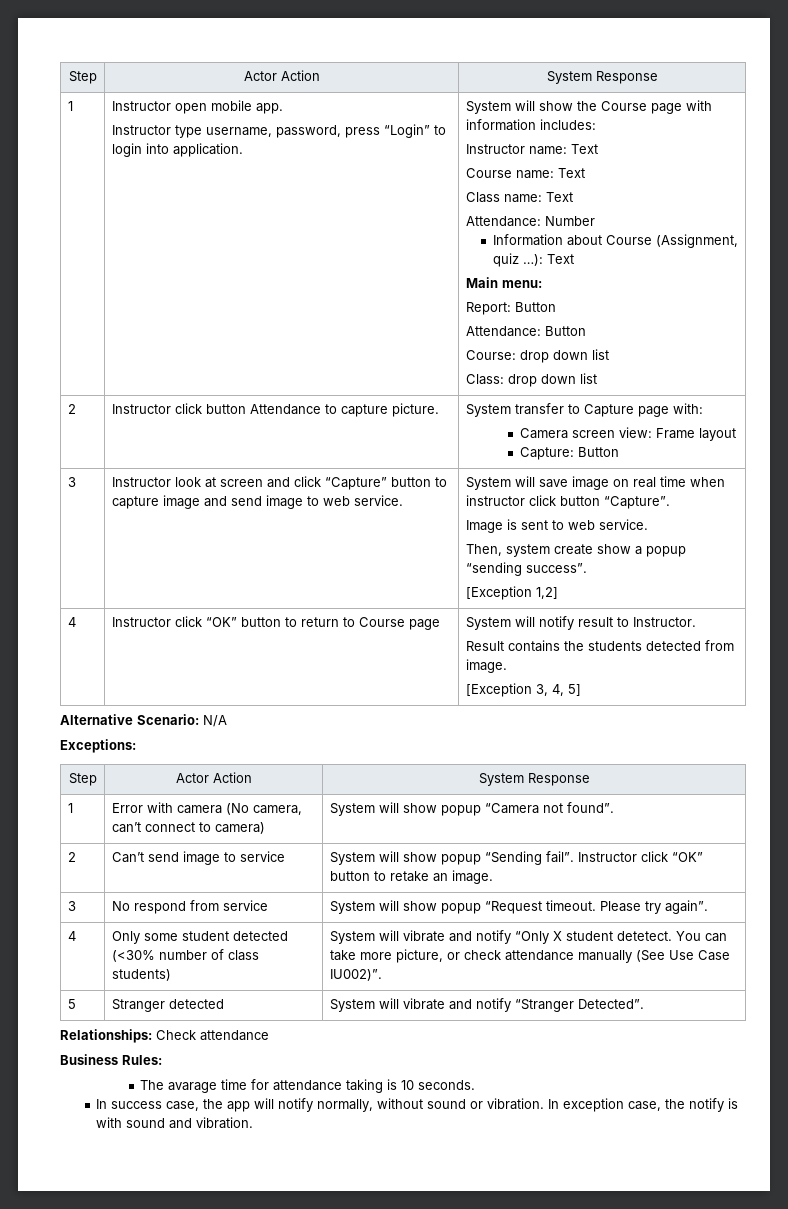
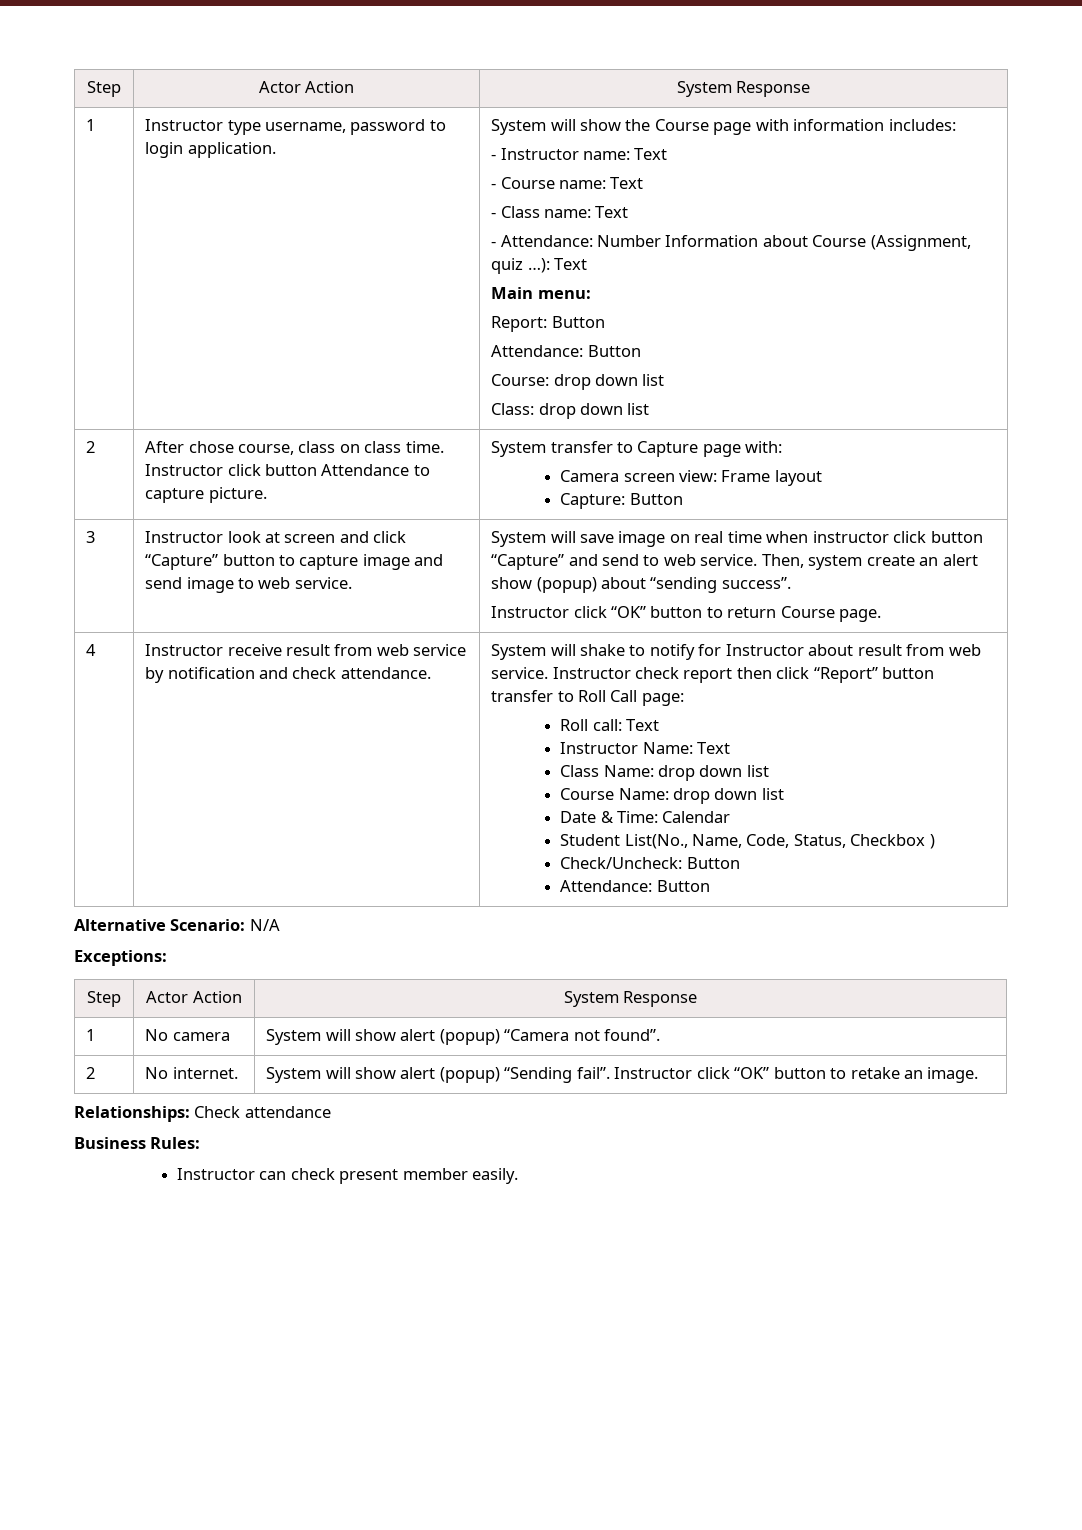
[174,100,283,114] [111,124,430,138] open mobile app. // Instructor type username, password, press “Login” -> [227,119,426,135] type username, password
[145,143,169,154] into -> (184, 150) none
(596, 124) none -> [491,154,497,160] -
(598, 149) none -> [491,183,497,189] -
(585, 173) none -> [491,212,497,218] -
(573, 197) none -> [491,241,497,247] -
(595, 221) // -> (661, 241) none
(76, 409) none -> [145,441,444,455] After chose course, class on class time.
[603,496,670,509] [465,519,648,533] “Capture”. // Image is sent to web service. // -> [491,554,758,570] “Capture” and send to web service.
[596,544,686,557] show a popup -> [919,554,978,566] [491,577,646,593] an alert show (popup) about
[465,586,558,600] [67,617,76,627] [Exception 1,2] // 4 | -> (791, 583) none
[342,617,440,630] [465,616,696,630] [465,640,734,652] [465,659,507,673] [465,683,581,697] to Course page | System will notify result to Instructor. // Result contains the students detected from image. // [Exception 3, 4, 5] -> [780,606,882,622] [86,644,97,656] [145,644,467,656] [145,667,431,683] [491,644,981,660] [491,667,935,683] [491,690,684,706] [560,719,659,731] [560,742,730,754] [560,765,769,781] [560,788,784,804] [560,811,731,823] [560,834,935,849] [560,857,740,869] [560,880,710,892] Course page. // 4 | Instructor receive result from web service by notification and check attendance. | System will shake to notify for Instructor about result from web service. Instructor check report then click “Report” button transfer to Roll Call page: // Roll call: Text // Instructor Name: Text // Class Name: drop down list // Course Name: drop down list // Date & Time: Calendar // Student List(No., Name, Code, Status, Checkbox ) // Check/Uncheck: Button // Attendance: Button
[111,802,173,813] Error with -> [145,1029,169,1041] No
[225,803,302,815] [111,822,265,834] [329,802,481,816] (No camera, can’t connect to camera) | System will show popup -> [266,1029,500,1045] | System will show alert (popup)
[111,851,285,865] [329,851,481,865] Can’t send image to service | System will show popup -> [145,1067,238,1079] [266,1067,500,1083] No internet. | System will show alert (popup)
[67,901,76,911] [111,900,268,914] [329,900,708,914] [67,931,76,941] [111,931,288,944] [111,949,259,962] [111,969,171,981] [329,930,727,944] [329,949,730,963] [329,969,382,981] [67,999,76,1009] [111,999,224,1012] [329,998,644,1012] // 3 | No respond from service | System will show popup “Request timeout. Please try again”. // 4 | Only some student detected (<30% number of class students) | System will vibrate and notify “Only X student detetect. You can take more picture, or check attendance manually (See Use Case IU002)”. // 5 | Stranger detected | System will vibrate and notify “Stranger Detected”. -> (979, 1075) none
[140,1079,476,1093] [96,1098,739,1112] [96,1117,254,1129] The avarage time for attendance taking is 10 seconds. // In success case, the app will notify normally, without sound or vibration. In exception case, the notify is with sound and vibration. -> [176,1168,519,1184] Instructor can check present member easily.

